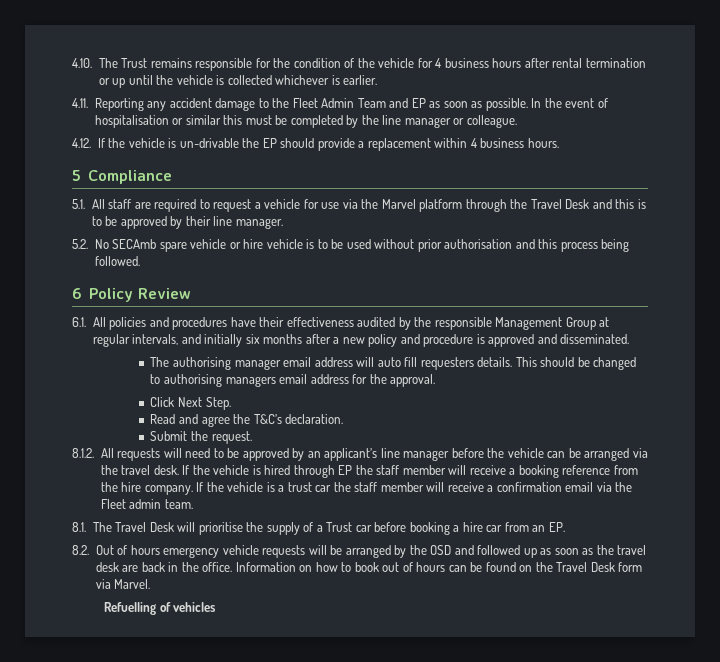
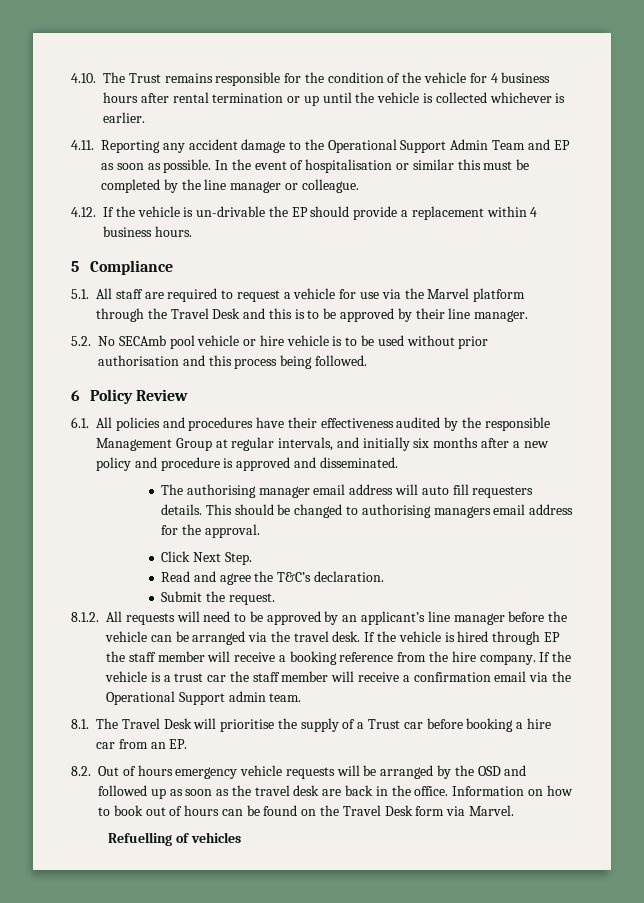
[292,98,318,108] Fleet -> [327,139,447,153] Operational Support
[159,242,187,252] spare -> [169,335,195,349] pool
[100,499,126,509] Fleet -> [106,691,225,705] Operational Support

